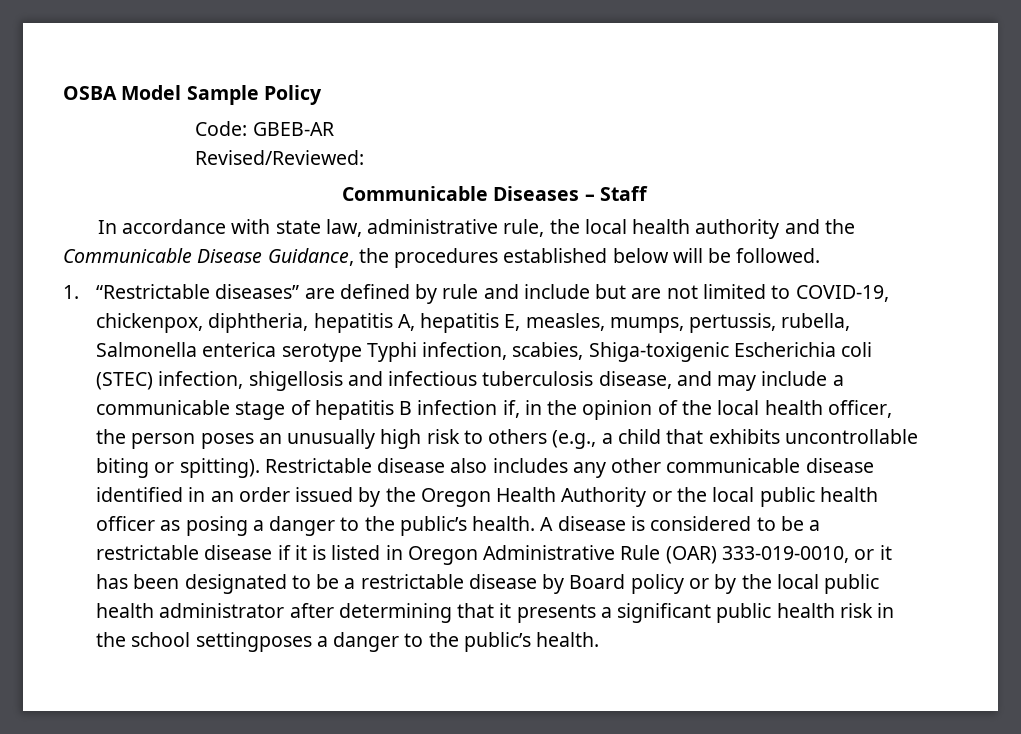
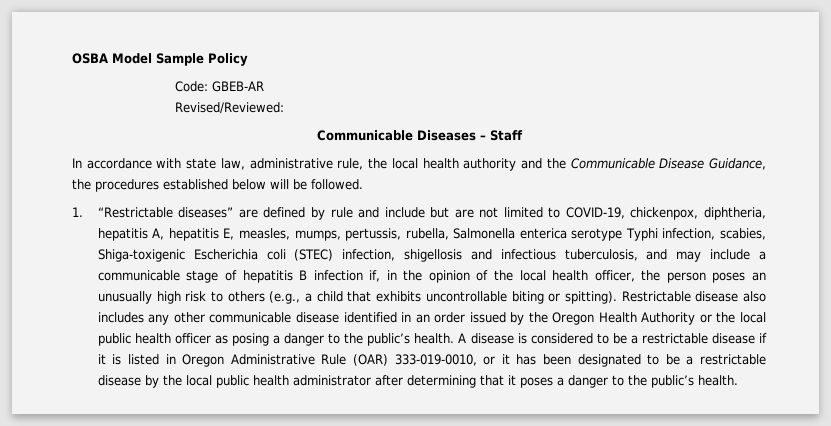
[482,371,672,389] tuberculosis disease, -> [564,249,638,261] tuberculosis,
[569,574,737,594] Board policy or by -> (159, 381) none
[516,603,895,623] [96,632,312,652] presents a significant public health risk in the school settingposes -> [519,377,553,388] poses

